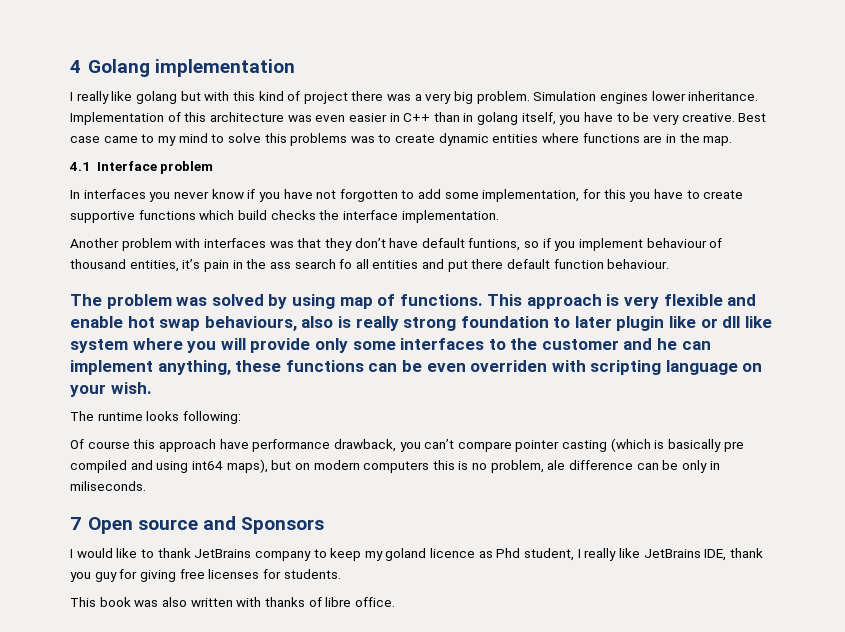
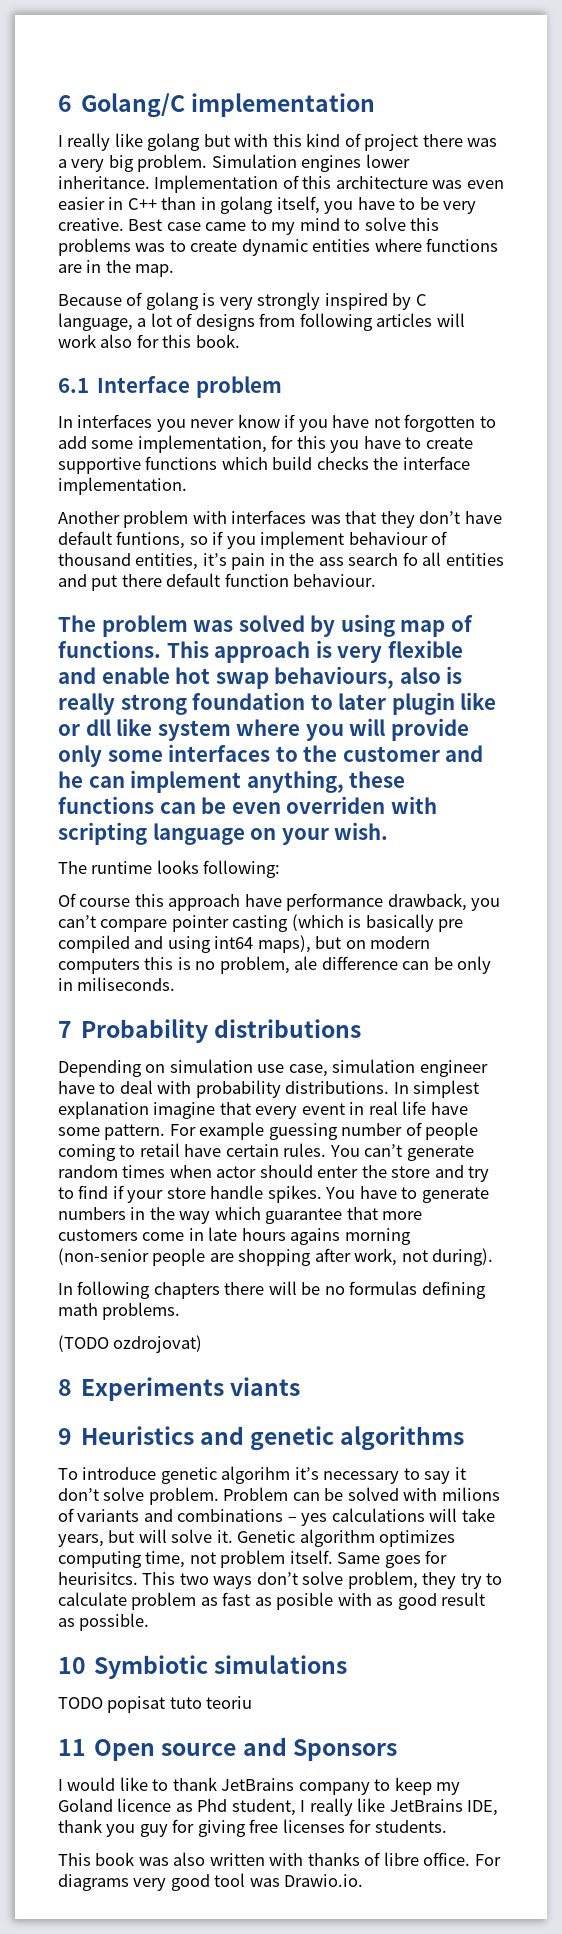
[70,59,150,77] 4 Golang -> [58,93,185,118] 6 Golang/C
[69,162,90,171] 4.1 -> [58,292,427,310] [58,313,465,331] [58,334,240,348] [58,378,89,393] Because of golang is very strongly inspired by C language, a lot of designs from following articles will work also for this book. // 6.1
(81, 523) none -> [80,1019,361,1043] [58,1059,488,1077] [58,1080,480,1098] [58,1101,468,1119] [58,1122,479,1140] [58,1143,474,1161] [58,1164,490,1182] [58,1185,489,1203] [58,1207,423,1224] [58,1227,411,1245] [58,1248,494,1266] [58,1281,486,1299] [58,1302,181,1320] [58,1335,203,1353] [58,1377,300,1401] [58,1426,465,1451] [58,1466,466,1484] [58,1487,500,1505] [58,1508,495,1526] [58,1529,456,1547] [58,1550,448,1568] [58,1571,503,1589] [58,1592,486,1610] [58,1613,150,1631] [58,1655,348,1679] [58,1696,253,1713] [58,1739,86,1756] Probability distributions // Depending on simulation use case, simulation engineer have to deal with probability distributions. In simplest explanation imagine that every event in real life have some pattern. For example guessing number of people coming to retail have certain rules. You can’t generate random times when actor should enter the store and try to find if your store handle spikes. You have to generate numbers in the way which guarantee that more customers come in late hours agains morning (non-senior people are shopping after work, not during). // In following chapters there will be no formulas defining math problems. // (TODO ozdrojovat) // 8 Experiments viants // 9 Heuristics and genetic algorithms // To introduce genetic algorihm it’s necessary to say it don’t solve problem. Problem can be solved with milions of variants and combinations – yes calculations will take years, but will solve it. Genetic algorithm optimizes computing time, not problem itself. Same goes for heurisitcs. This two ways don’t solve problem, they try to calculate problem as fast as posible with as good result as possible. // 10 Symbiotic simulations // TODO popisat tuto teoriu // 11
[385,548,427,561] goland -> [58,1798,113,1812] Goland
(395, 602) none -> [474,1854,501,1866] [58,1873,364,1891] For diagrams very good tool was Drawio.io.

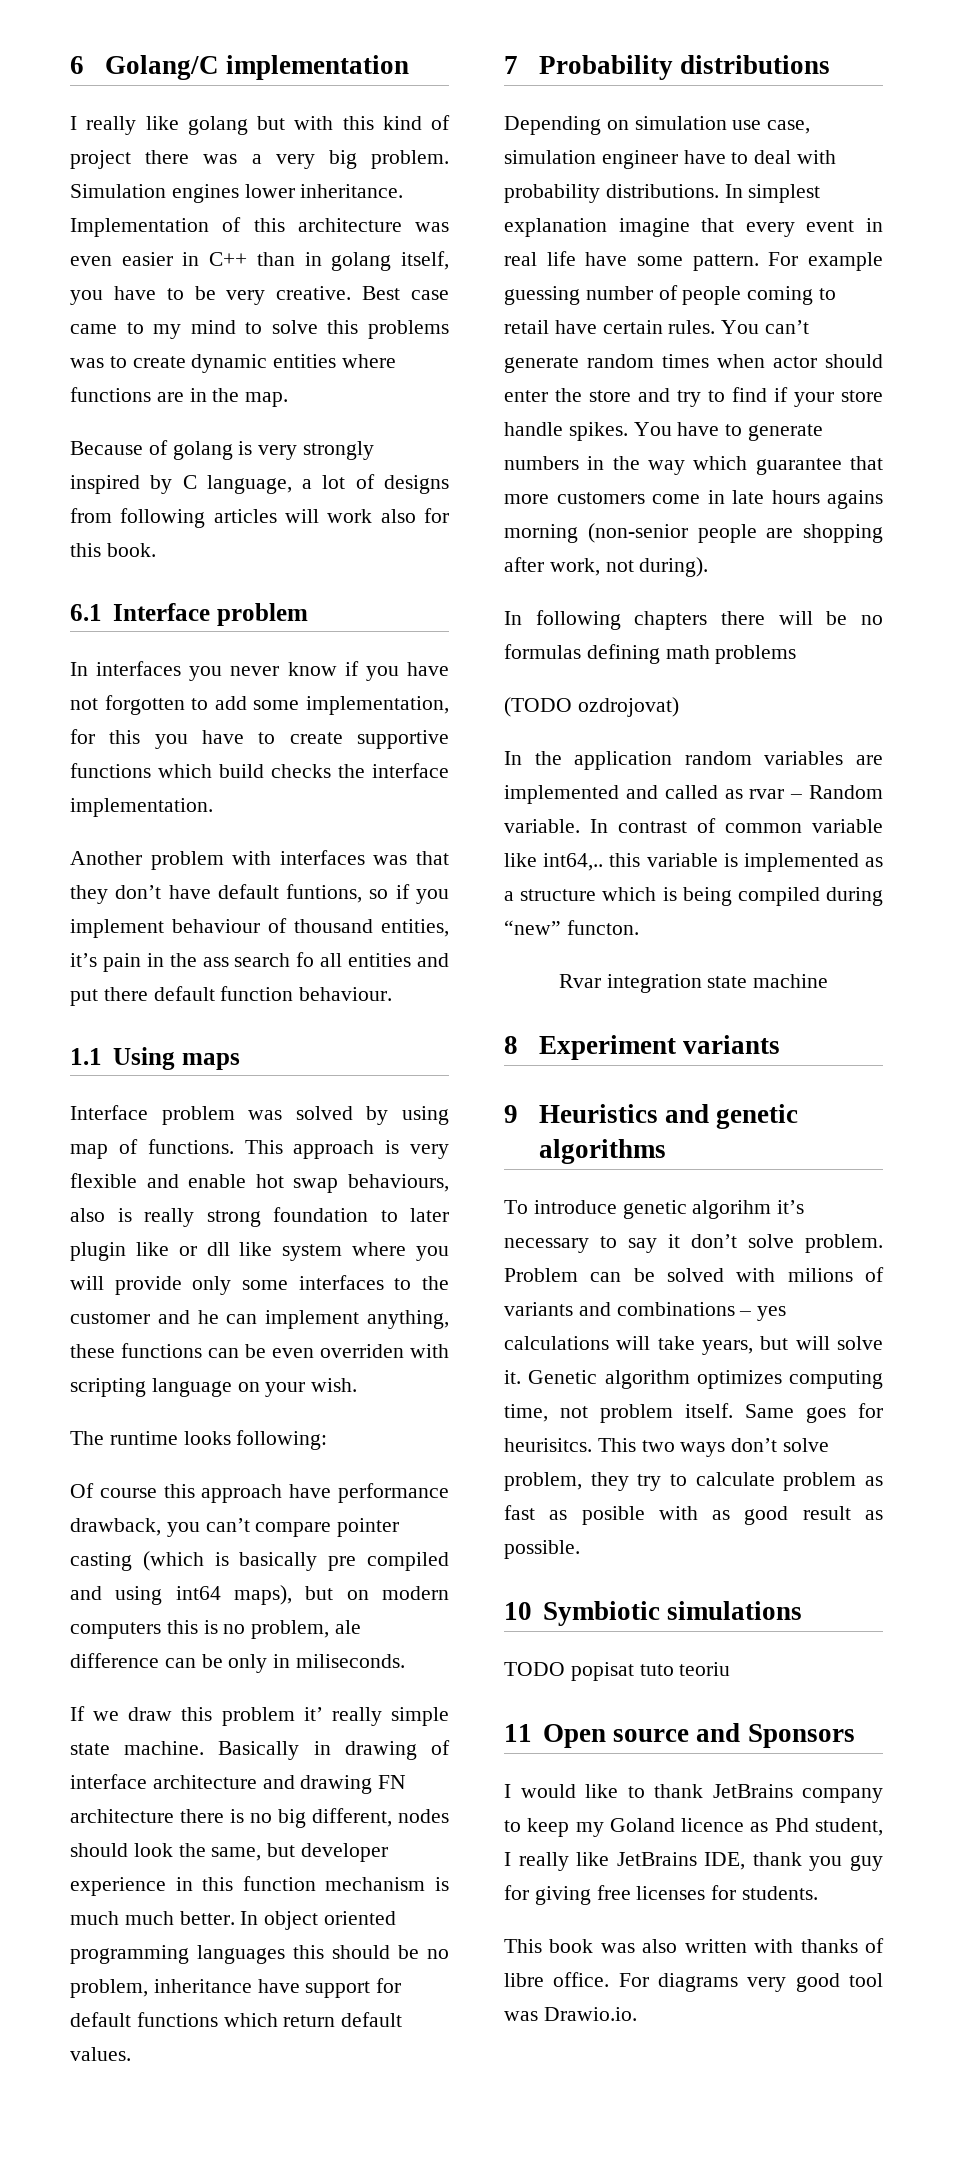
[58,615,96,632] The -> [70,1047,240,1070] [70,1105,148,1120] 1.1 Using maps // Interface
(176, 984) none -> [70,1706,450,1726] [70,1740,450,1760] [70,1774,407,1794] [70,1808,449,1828] [70,1843,389,1862] [70,1876,449,1896] [70,1911,397,1930] [70,1945,449,1964] [70,1978,402,1998] [70,2012,403,2027] [70,2047,131,2061] // If we draw this problem it’ really simple state machine. Basically in drawing of interface architecture and drawing FN architecture there is no big different, nodes should look the same, but developer experience in this function mechanism is much much better. In object oriented programming languages this should be no problem, inheritance have support for default functions which return default values.
[102,1302,181,1320] problems. -> [715,645,797,664] problems
(203, 1344) none -> [504,751,883,770] [504,785,883,804] [504,818,883,833] [504,853,883,872] [504,887,883,906] [504,920,639,935] [558,974,829,993] // In the application random variables are implemented and called as rvar – Random variable. In contrast of common variable like int64,.. this variable is implemented as a structure which is being compiled during “new” functon. // Rvar integration state machine
[80,1377,300,1401] Experiments viants -> [538,1035,781,1060] Experiment variants

